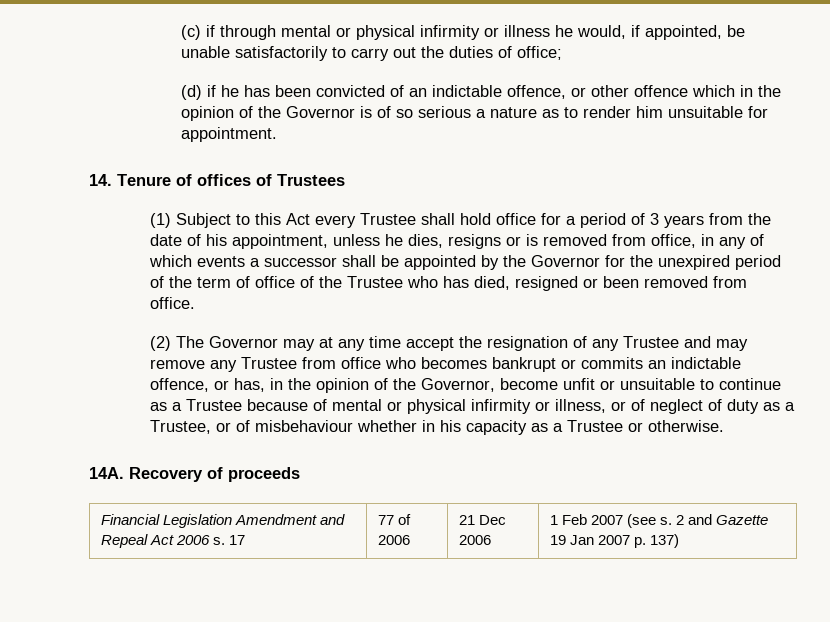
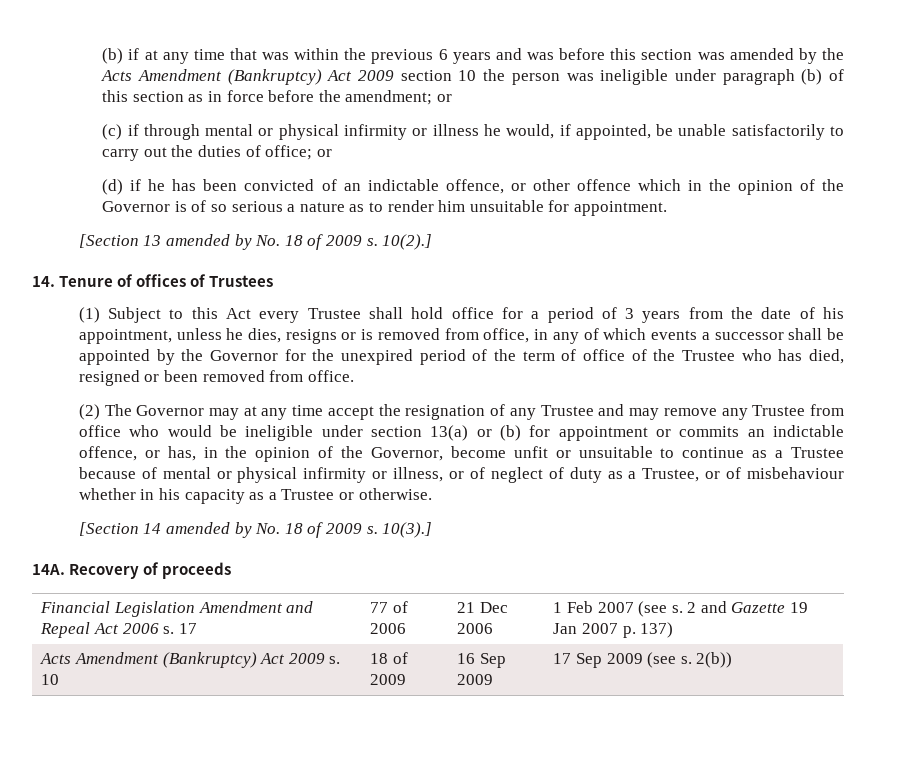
(180, 32) none -> [102,48,844,64] [101,69,845,85] [102,90,452,105] (b) if at any time that was within the previous 6 years and was before this section was amended by the Acts Amendment (Bankruptcy) Act 2009 section 10 the person was ineligible under paragraph (b) of this section as in force before the amendment; or //
(562, 53) none -> [316,149,332,157] or
(277, 134) none -> [78,234,433,250] // [Section 13 amended by No. 18 of 2009 s. 10(2).]
[421,357,557,372] becomes bankrupt -> [167,425,648,441] would be ineligible under section 13(a) or (b) for appointment
(725, 426) none -> [78,522,433,538] // [Section 14 amended by No. 18 of 2009 s. 10(3).]
(680, 541) none -> [40,652,341,668] [41,674,60,685] [370,652,408,664] [370,674,407,685] [457,653,506,668] [457,674,494,685] [553,652,733,668] // Acts Amendment (Bankruptcy) Act 2009 s. 10 | 18 of 2009 | 16 Sep 2009 | 17 Sep 2009 (see s. 2(b))

